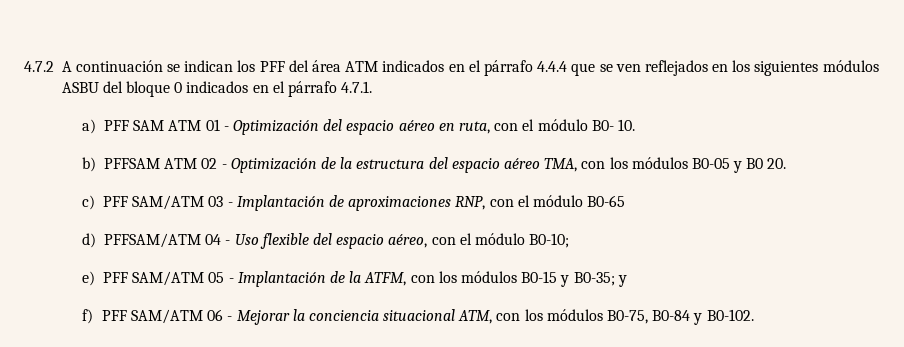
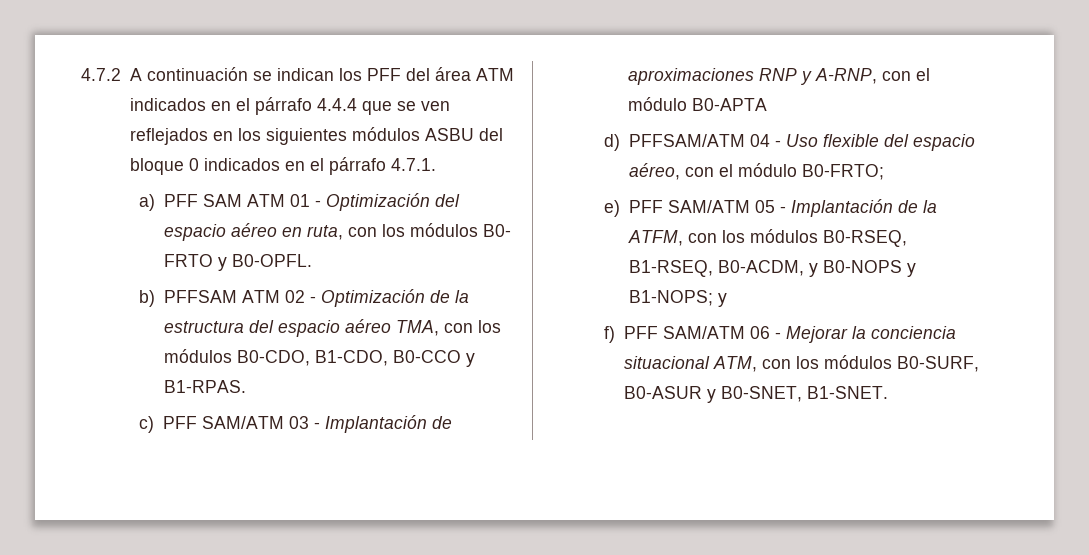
[522,119,635,131] el módulo B0- 10. -> [382,223,512,237] [164,254,313,271] los módulos B0- FRTO y B0-OPFL.
[691,158,787,173] B0-05 y B0 20. -> [237,350,476,367] [164,380,247,393] B0-CDO, B1-CDO, B0-CCO y B1-RPAS.
[455,195,626,210] RNP, con el módulo B0-65 -> [759,68,931,85] [628,97,768,111] RNP y A-RNP, con el módulo B0-APTA
[529,233,570,248] B0-10; -> [802,164,885,180] B0-FRTO;
[521,271,615,287] B0-15 y B0-35; -> [823,230,908,247] [629,260,917,277] [629,290,714,306] B0-RSEQ, B1-RSEQ, B0-ACDM, y B0-NOPS y B1-NOPS;
[607,309,754,325] B0-75, B0-84 y B0-102. -> [897,356,980,372] [624,386,889,403] B0-SURF, B0-ASUR y B0-SNET, B1-SNET.

